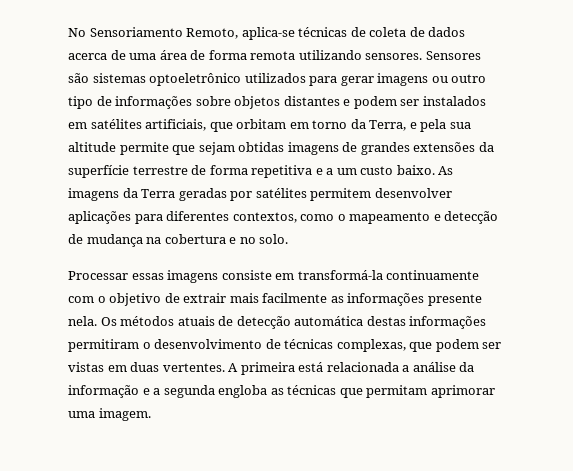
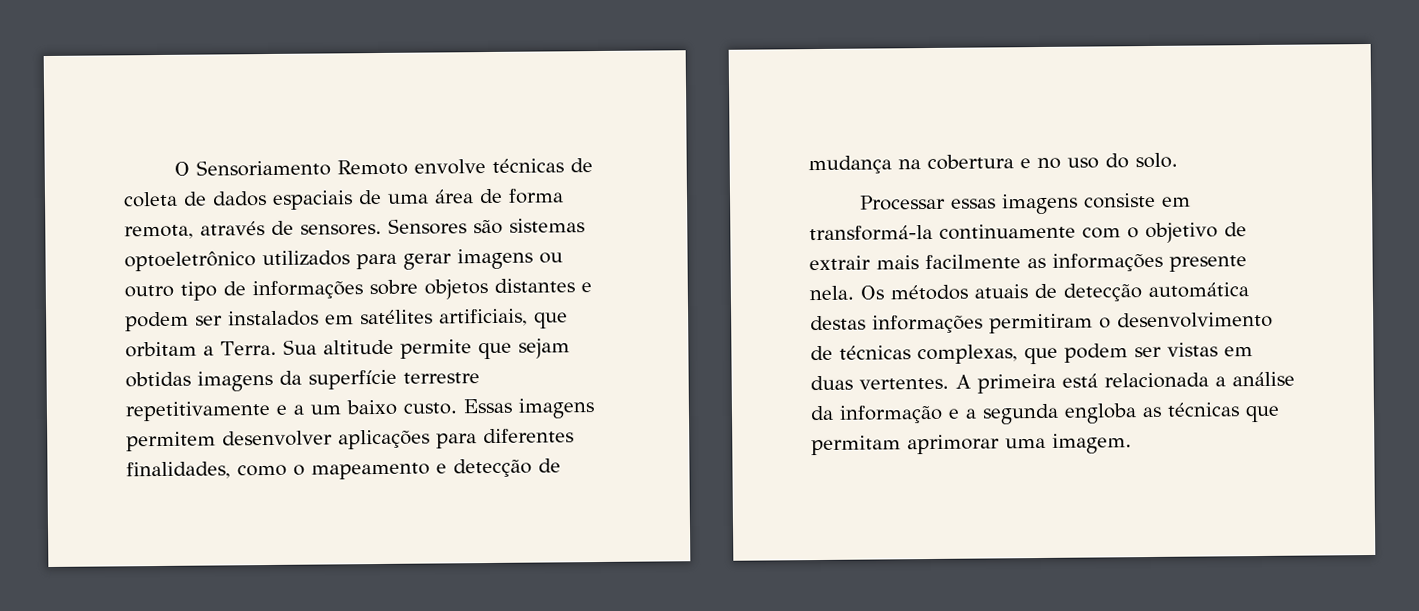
[68,27,295,40] No Sensoriamento Remoto, aplica-se -> [173,159,486,177] O Sensoriamento Remoto envolve
[68,53,107,60] acerca -> [272,190,353,210] espaciais
[250,50,362,60] remota utilizando -> [124,220,294,240] remota, através de
[289,119,471,132] em torno da Terra, e pela sua -> [203,339,317,356] a Terra. Sua
[342,142,494,155] [68,165,454,178] [68,188,307,201] de grandes extensões da superfície terrestre de forma repetitiva e a um custo baixo. As imagens da Terra geradas por satélites -> [279,369,480,390] [125,398,595,422] da superfície terrestre repetitivamente e a um baixo custo. Essas imagens
[232,212,297,223] contextos, -> [126,461,231,480] finalidades,
(256, 240) none -> [1067,153,1129,169] uso do

